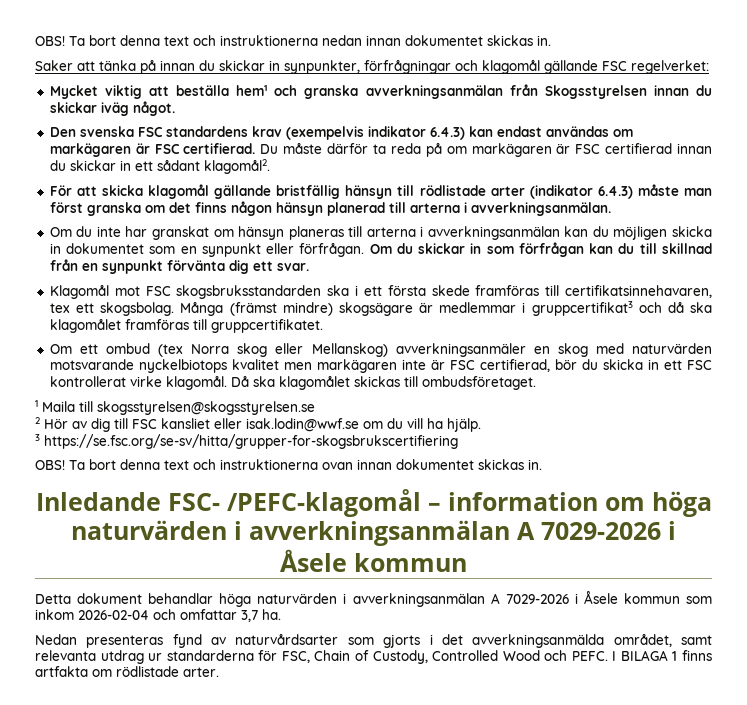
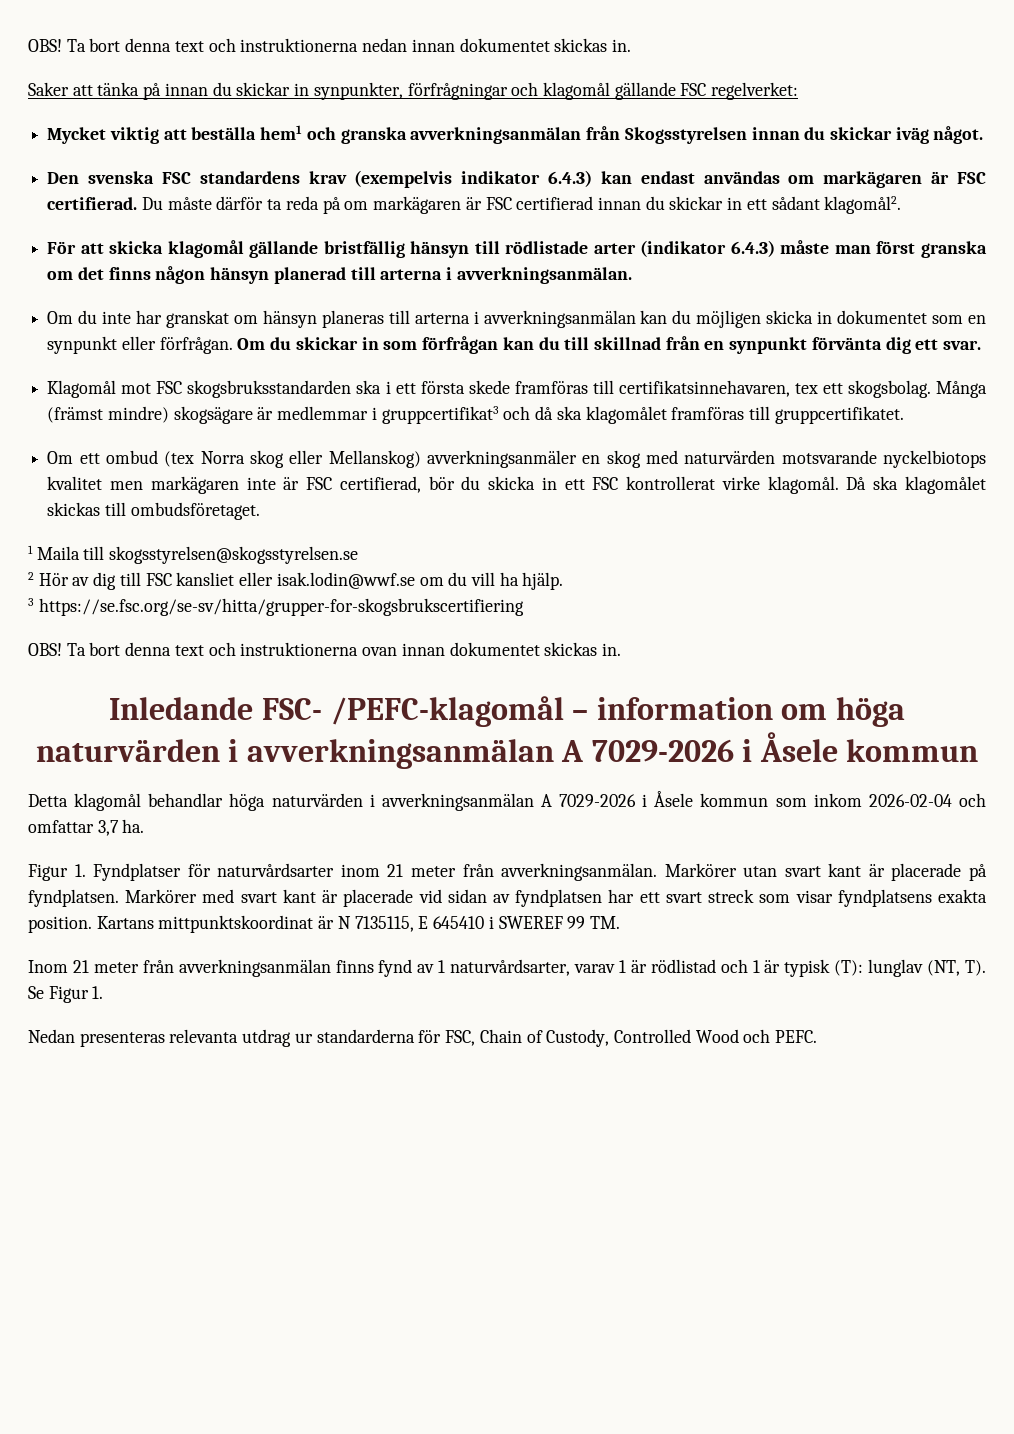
[77,593,143,604] dokument -> [74,793,142,811] klagomål
[35,633,713,648] Nedan presenteras fynd av naturvårdsarter som gjorts i det avverkningsanmälda området, samt -> [28,863,987,881] [28,889,987,907] [28,915,620,933] [28,959,987,977] [28,986,104,1003] [28,1029,165,1047] Figur 1. Fyndplatser för naturvårdsarter inom 21 meter från avverkningsanmälan. Markörer utan svart kant är placerade på fyndplatsen. Markörer med svart kant är placerade vid sidan av fyndplatsen har ett svart streck som visar fyndplatsens exakta position. Kartans mittpunktskoordinat är N 7135115, E 645410 i SWEREF 99 TM. // Inom 21 meter från avverkningsanmälan finns fynd av 1 naturvårdsarter, varav 1 är rödlistad och 1 är typisk (T): lunglav (NT, T). Se Figur 1. // Nedan presenteras
[612,650,712,661] [35,666,219,677] I BILAGA 1 finns artfakta om rödlistade arter. -> (818, 1036) none

